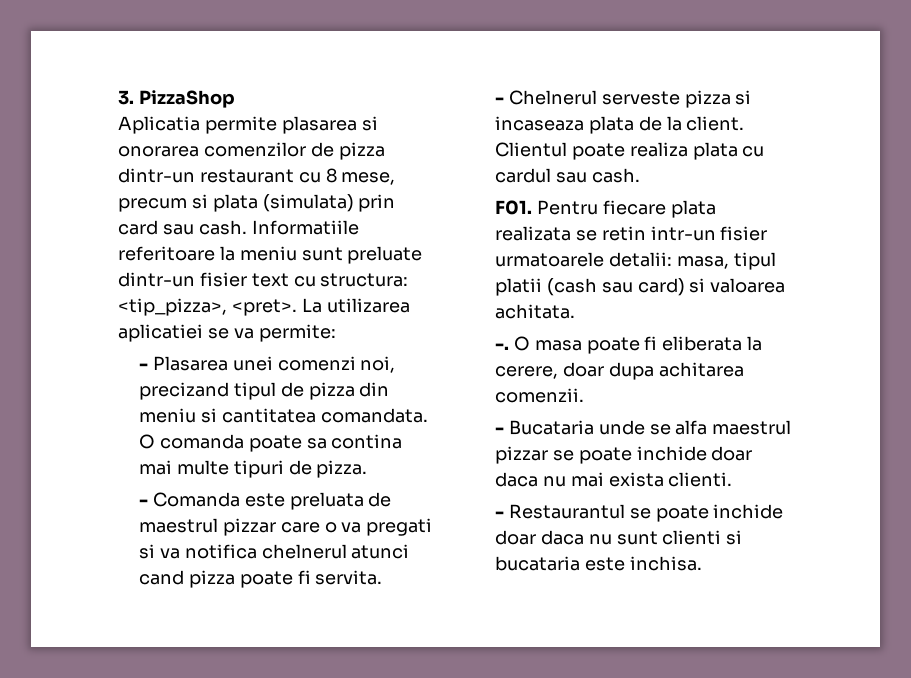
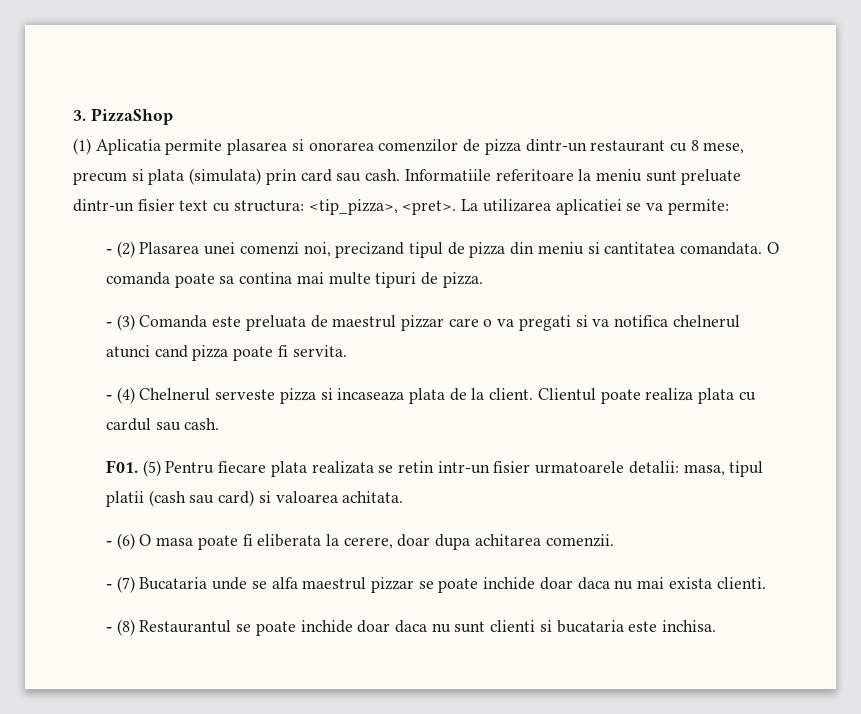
(235, 99) none -> [73,138,91,155] (1)
(149, 366) none -> [116,241,135,258] (2)
(149, 502) none -> [116,314,135,331] (3)
(505, 100) none -> [116,387,135,404] (4)
(533, 207) none -> [142,460,161,477] (5)
[495,343,510,350] -. -> [105,533,135,550] - (6)
(505, 430) none -> [116,576,135,593] (7)
(505, 514) none -> [116,619,135,636] (8)

